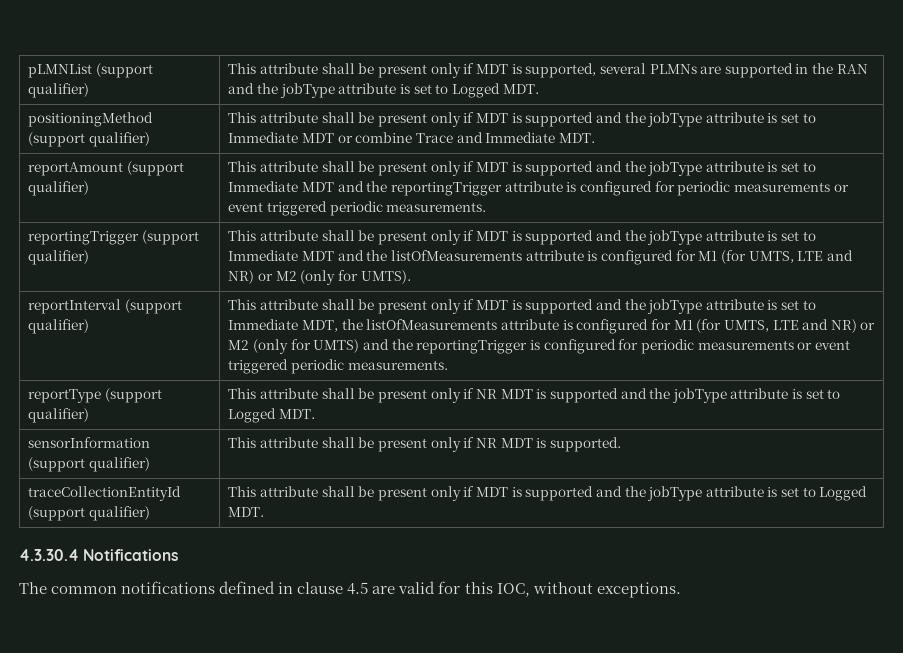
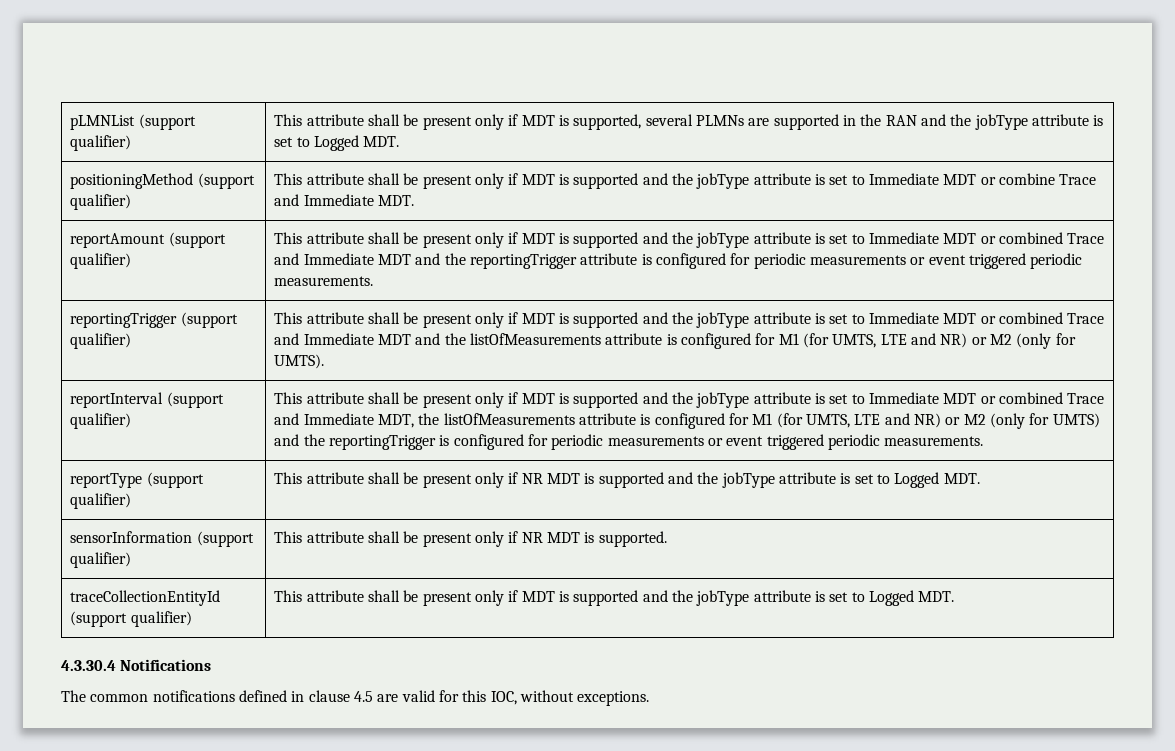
(335, 187) none -> [980,232,1105,244] [274,253,412,265] or combined Trace and Immediate MDT
(335, 256) none -> [980,312,1105,324] [274,333,412,345] or combined Trace and Immediate MDT
(299, 324) none -> [943,392,1105,404] [274,413,374,425] MDT or combined Trace and Immediate

